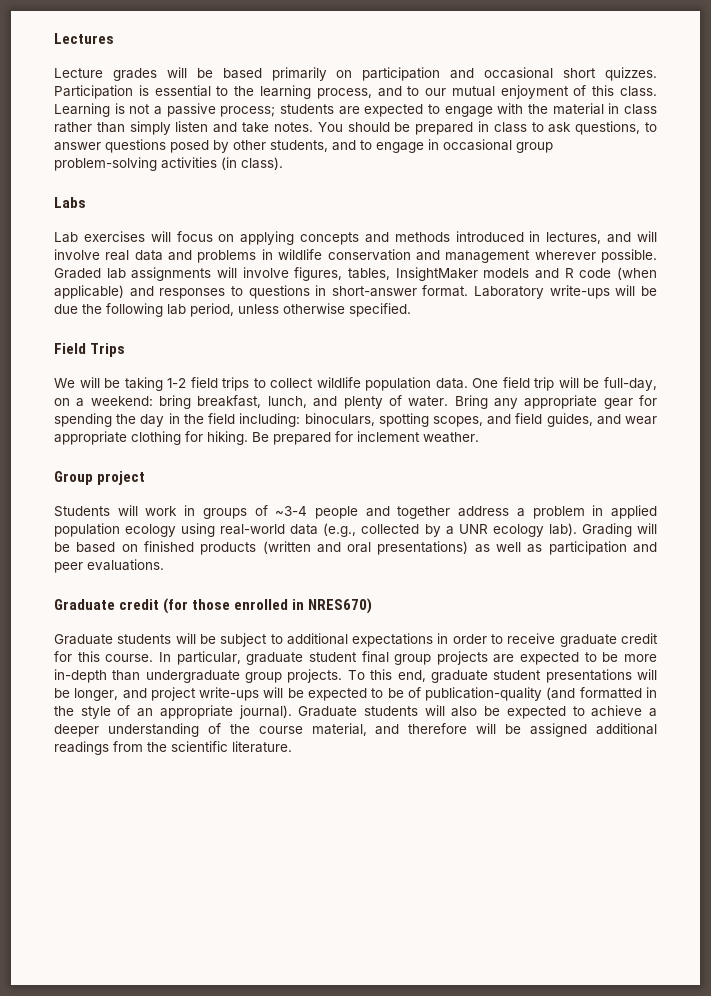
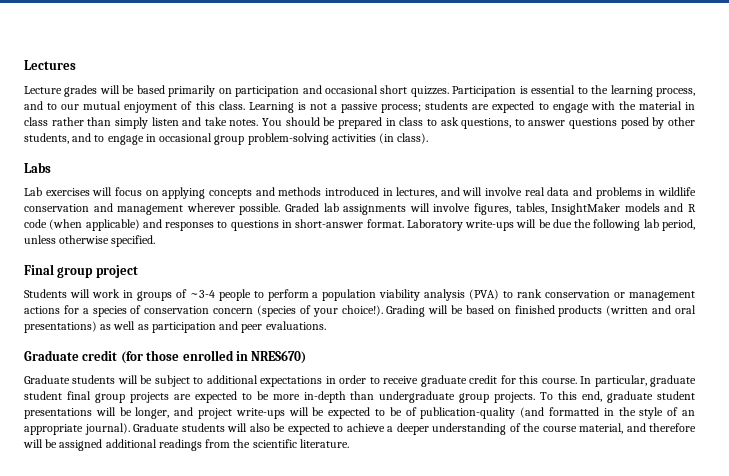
[54,343,126,357] [54,377,657,391] [54,395,657,409] [54,413,657,427] [54,431,479,445] [54,471,93,485] Field Trips // We will be taking 1-2 field trips to collect wildlife population data. One field trip will be full-day, on a weekend: bring breakfast, lunch, and plenty of water. Bring any appropriate gear for spending the day in the field including: binoculars, spotting scopes, and field guides, and wear appropriate clothing for hiking. Be prepared for inclement weather. // Group -> [24,264,94,278] Final group
[365,505,657,519] [54,523,577,537] and together address a problem in applied population ecology using real-world data (e.g., collected by a UNR ecology lab). -> [253,289,695,301] [24,305,383,317] to perform a population viability analysis (PVA) to rank conservation or management actions for a species of conservation concern (species of your choice!).

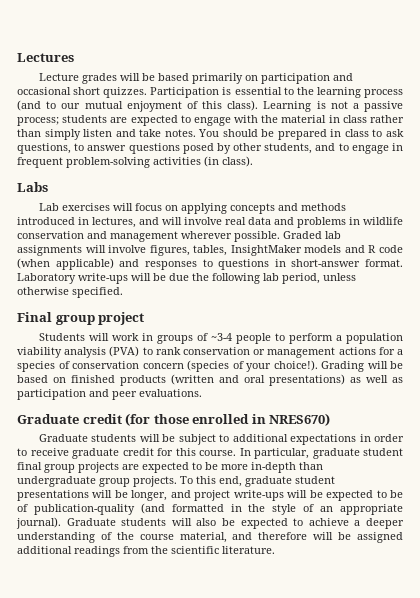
[656,88,696,97] [24,101,43,110] process, and -> [363,89,403,98] [17,100,41,111] process (and
[218,101,245,110] class. -> [227,100,259,111] class).
[159,133,245,145] occasional group -> [17,157,63,168] frequent

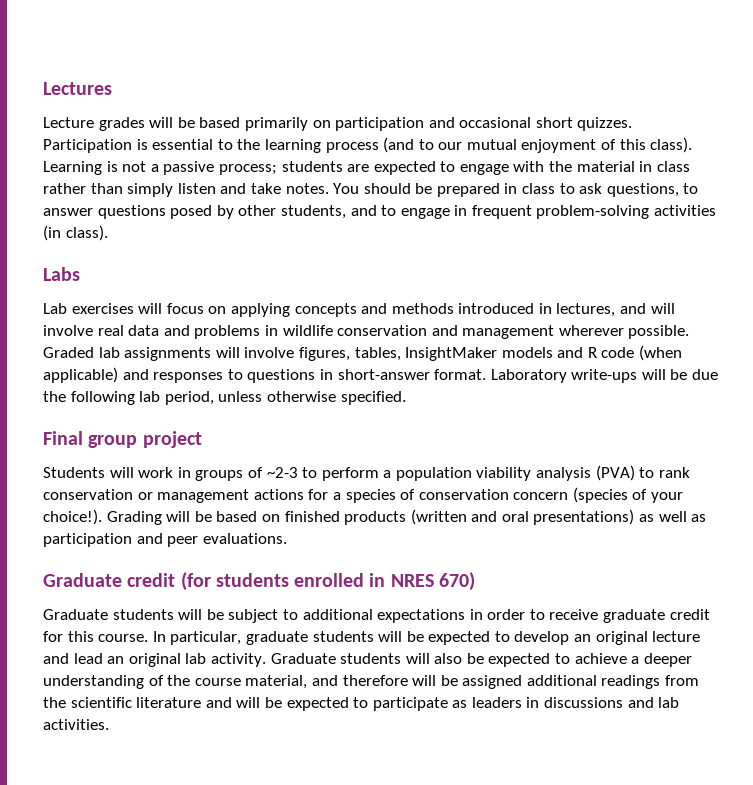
[211,333,272,344] ~3-4 people -> [266,467,298,478] ~2-3
[153,414,189,424] those -> [215,573,289,587] students
[269,413,331,426] NRES670) -> [390,572,475,591] NRES 670)
[363,448,403,456] [17,462,323,473] [17,476,335,487] [17,490,403,501] [17,503,404,515] [16,517,61,529] student final group projects are expected to be more in-depth than undergraduate group projects. To this end, graduate student presentations will be longer, and project write-ups will be expected to be of publication-quality (and formatted in the style of an appropriate journal). -> [312,631,701,645] [43,653,266,667] students will be expected to develop an original lecture and lead an original lab activity.
[222,546,275,554] literature. -> [136,697,680,711] [43,719,109,730] literature and will be expected to participate as leaders in discussions and lab activities.

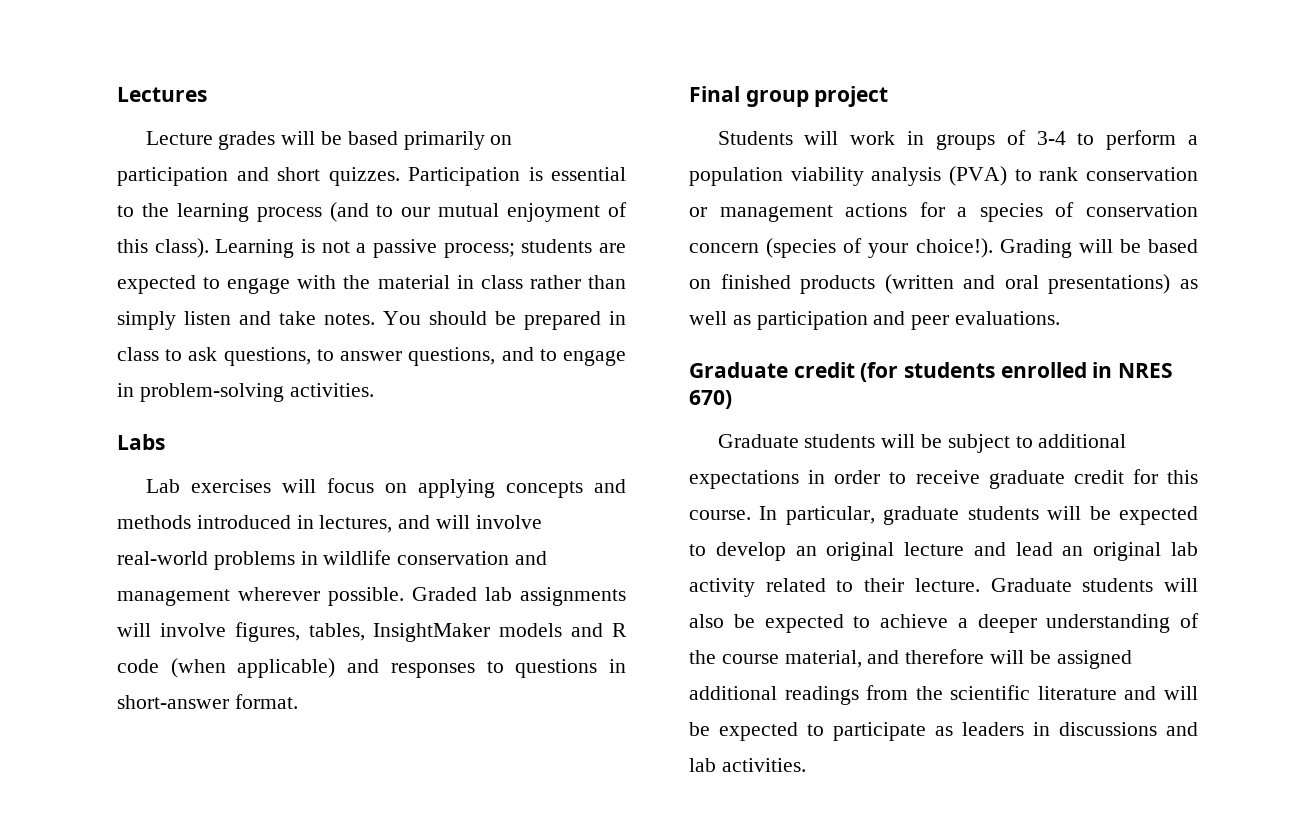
[459,117,532,128] occasional -> (269, 174) none
[97,205,717,219] [43,225,108,241] questions posed by other students, and to engage in frequent problem-solving activities (in class). -> [408,347,626,366] [117,383,374,402] questions, and to engage in problem-solving activities.
[97,325,190,336] real data and -> [117,551,208,565] real-world
[490,369,719,383] [43,391,406,405] Laboratory write-ups will be due the following lab period, unless otherwise specified. -> (298, 701) none
[266,467,298,478] ~2-3 -> [1036,131,1066,145] 3-4
[210,653,266,667] activity. -> [689,578,980,597] activity related to their lecture.

